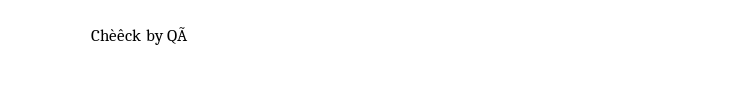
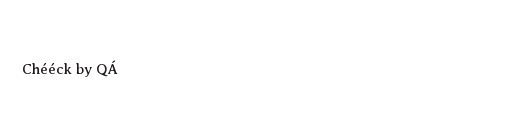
[91,27,189,45] Chèêck by QÃ -> [22,60,118,77] Chééck by QÁ

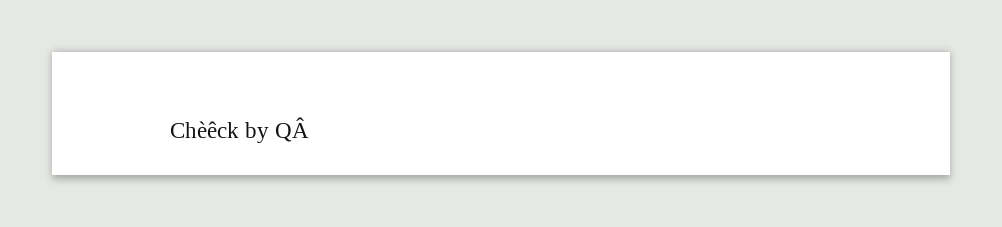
[22,60,118,77] Chééck by QÁ -> [170,117,310,143] Chèêck by QÂ

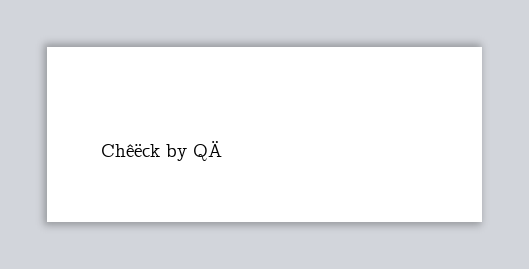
[170,117,310,143] Chèêck by QÂ -> [101,141,222,161] Chêëck by QÄ

